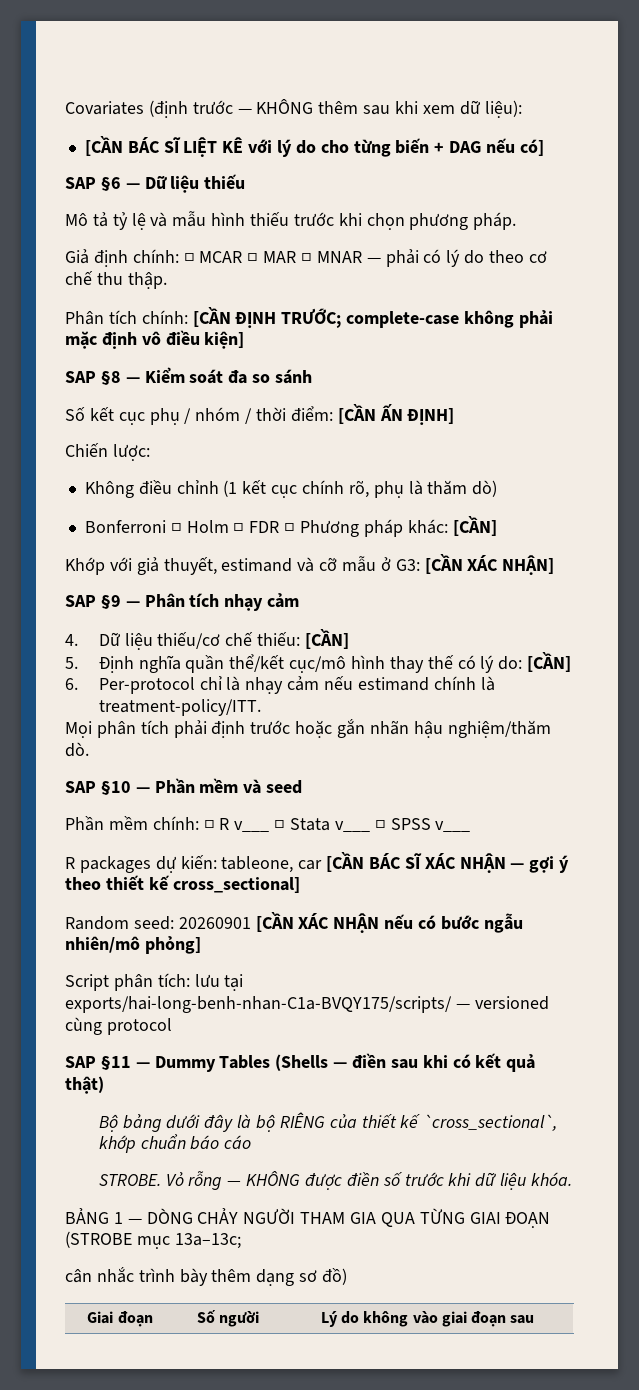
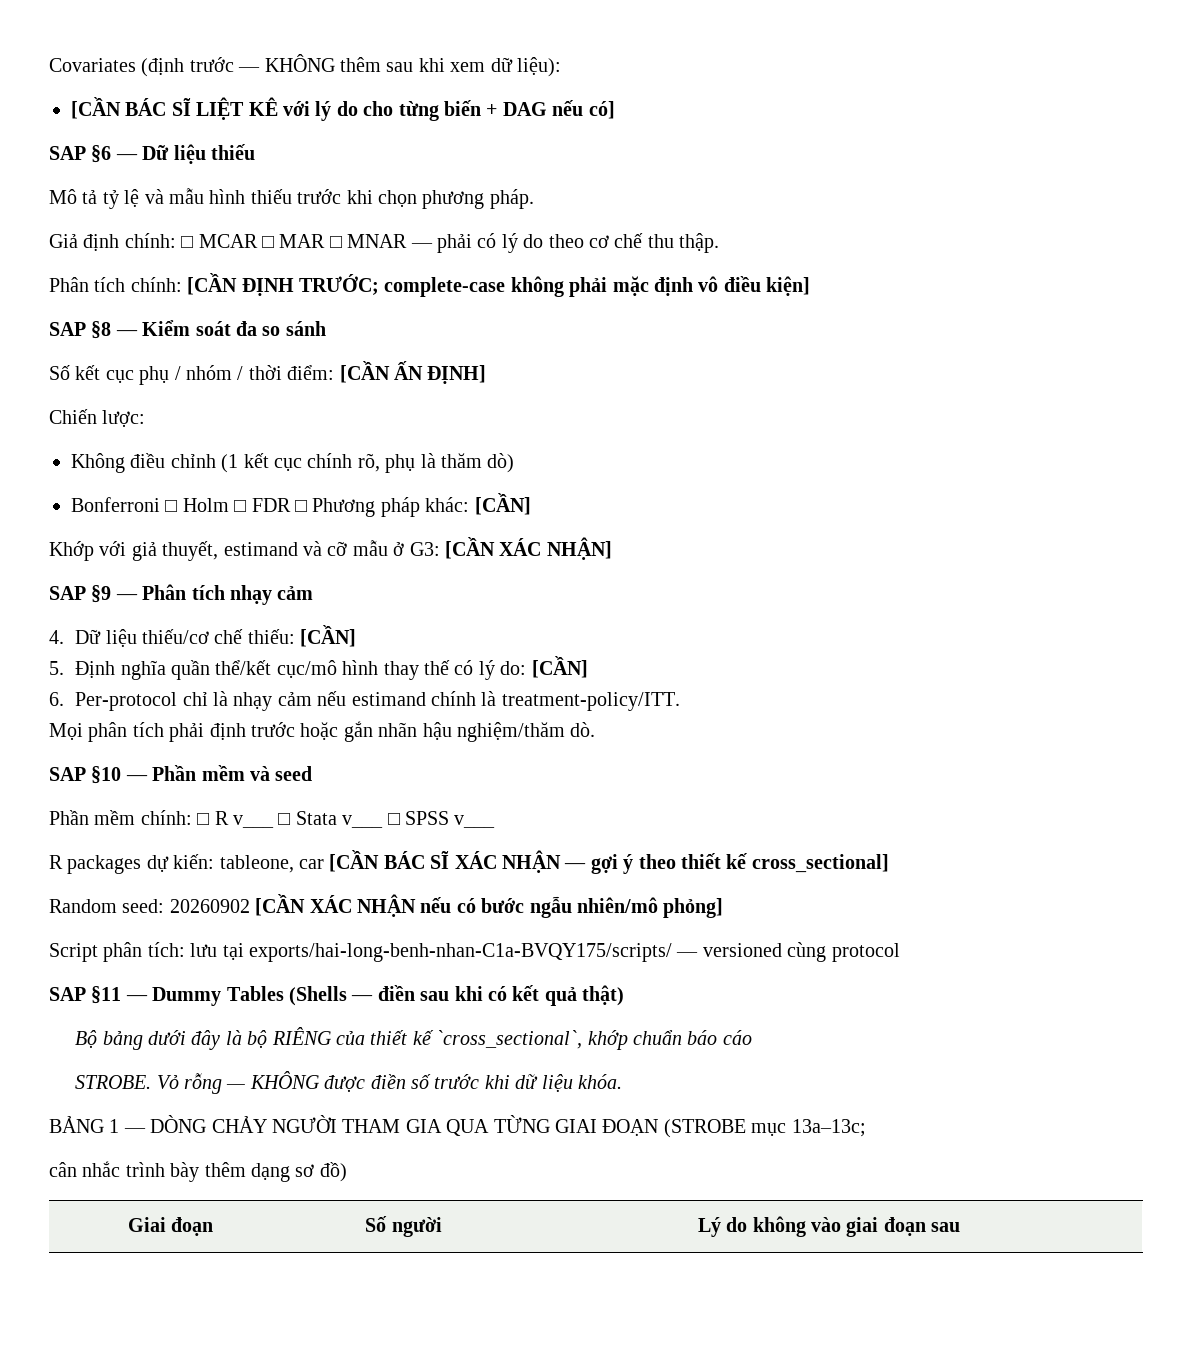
[178,917,251,929] 20260901 -> [169,899,250,913] 20260902

